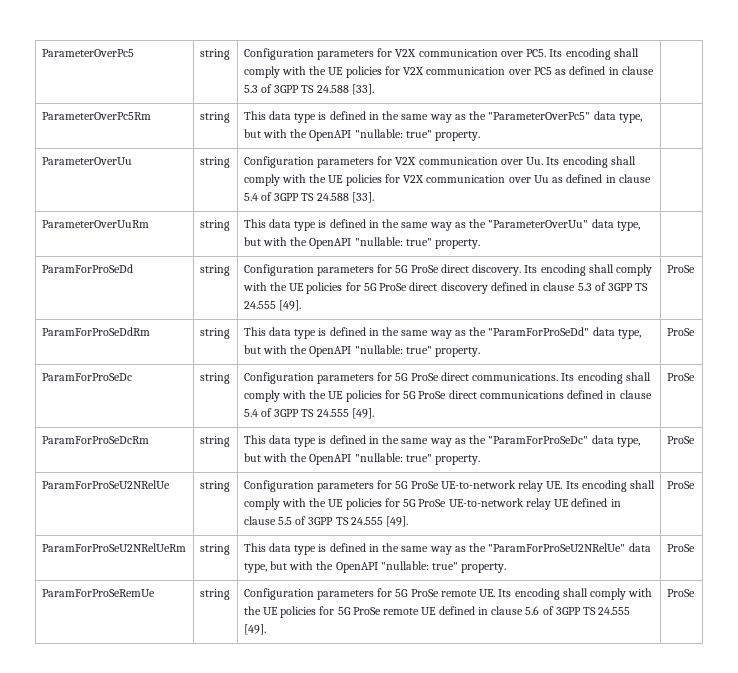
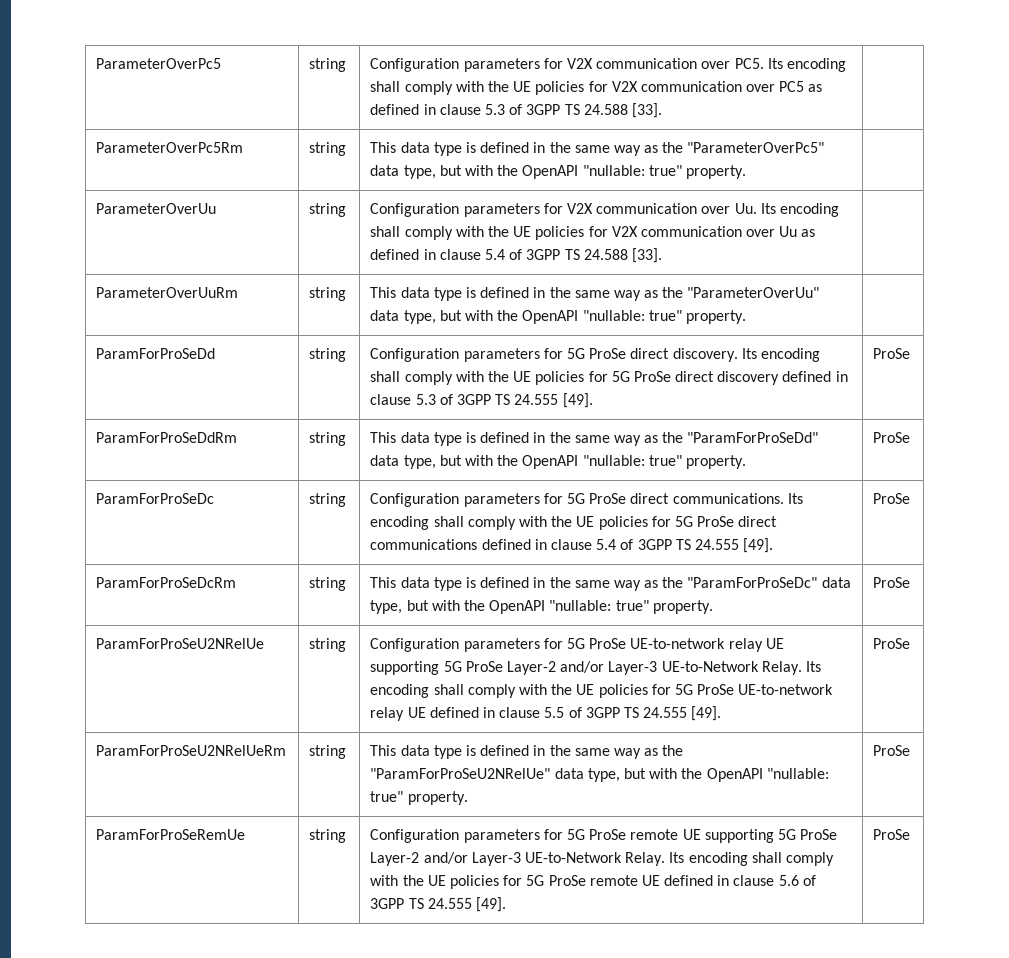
[546,481,563,489] UE. -> [765,638,784,649] [370,661,802,675] UE supporting 5G ProSe Layer-2 and/or Layer-3 UE-to-Network Relay.
[479,589,496,597] UE. -> [682,829,838,843] [370,852,666,866] UE supporting 5G ProSe Layer-2 and/or Layer-3 UE-to-Network Relay.

